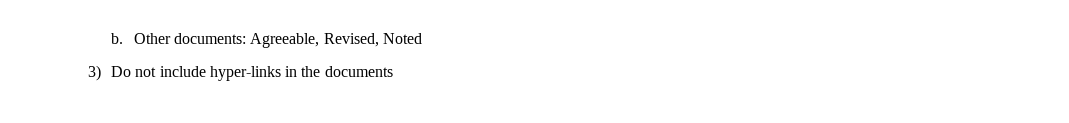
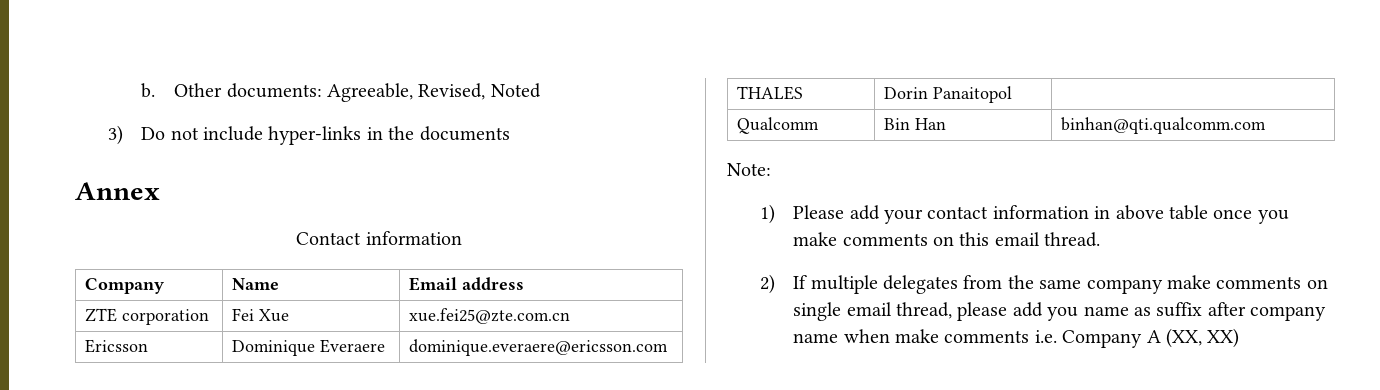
(393, 71) none -> [75,182,160,200] [296,231,462,245] [84,278,164,294] [231,278,279,290] [408,277,524,291] [84,308,209,325] [231,308,289,322] [408,308,570,324] [84,339,148,353] [231,339,385,356] [408,339,668,356] [736,86,803,100] [883,86,1012,103] [736,117,819,134] [883,118,946,130] [1060,117,1266,134] [727,163,771,176] [760,204,1289,224] [793,232,1101,247] [760,274,1328,294] [793,302,1327,321] [793,328,1240,348] // Annex // Contact information // Company | Name | Email address // ZTE corporation | Fei Xue | xue.fei25@zte.com.cn // Ericsson | Dominique Everaere | dominique.everaere@ericsson.com // THALES | Dorin Panaitopol | // Qualcomm | Bin Han | binhan@qti.qualcomm.com // Note: // 1) Please add your contact information in above table once you make comments on this email thread. // 2) If multiple delegates from the same company make comments on single email thread, please add you name as suffix after company name when make comments i.e. Company A (XX, XX)

